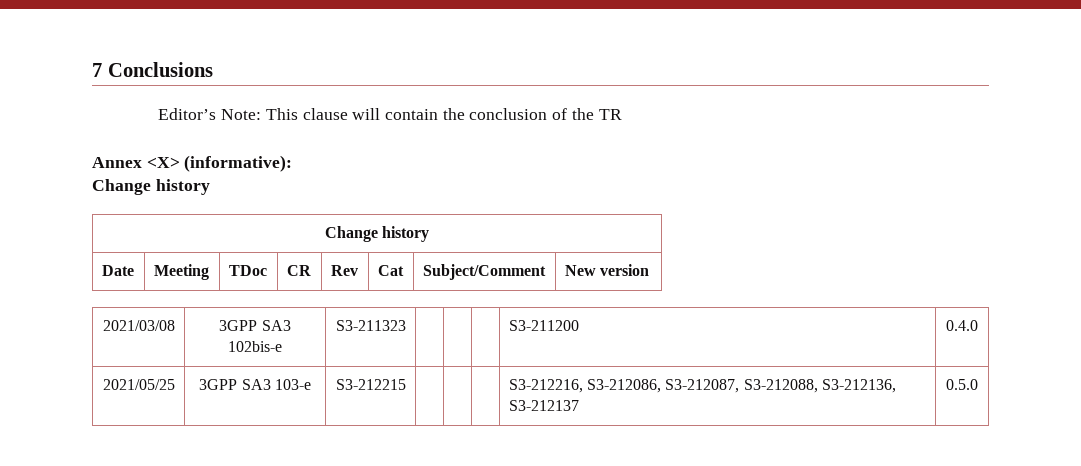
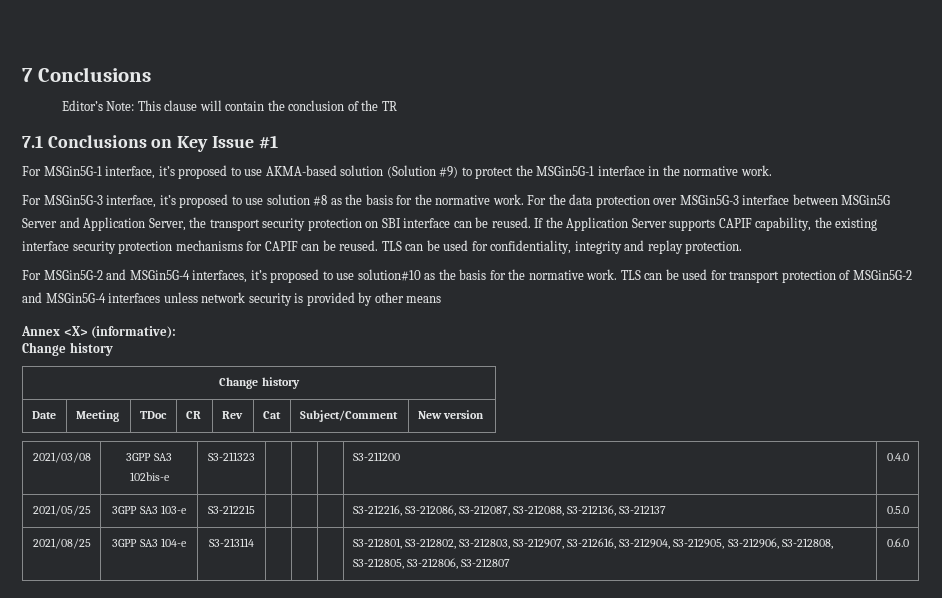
(622, 114) none -> [22,135,278,152] [22,165,772,179] [22,194,891,208] [22,217,878,231] [22,240,743,254] [22,269,912,283] [22,292,442,306] // 7.1 Conclusions on Key Issue #1 // For MSGin5G-1 interface, it’s proposed to use AKMA-based solution (Solution #9) to protect the MSGin5G-1 interface in the normative work. // For MSGin5G-3 interface, it’s proposed to use solution #8 as the basis for the normative work. For the data protection over MSGin5G-3 interface between MSGin5G Server and Application Server, the transport security protection on SBI interface can be reused. If the Application Server supports CAPIF capability, the existing interface security protection mechanisms for CAPIF can be reused. TLS can be used for confidentiality, integrity and replay protection. // For MSGin5G-2 and MSGin5G-4 interfaces, it’s proposed to use solution#10 as the basis for the normative work. TLS can be used for transport protection of MSGin5G-2 and MSGin5G-4 interfaces unless network security is provided by other means
(978, 384) none -> [32,538,91,549] [112,538,187,547] [209,538,254,547] [352,538,833,549] [352,558,511,569] [886,538,909,547] // 2021/08/25 | 3GPP SA3 104-e | S3-213114 | | | | S3-212801, S3-212802, S3-212803, S3-212907, S3-212616, S3-212904, S3-212905, S3-212906, S3-212808, S3-212805, S3-212806, S3-212807 | 0.6.0

